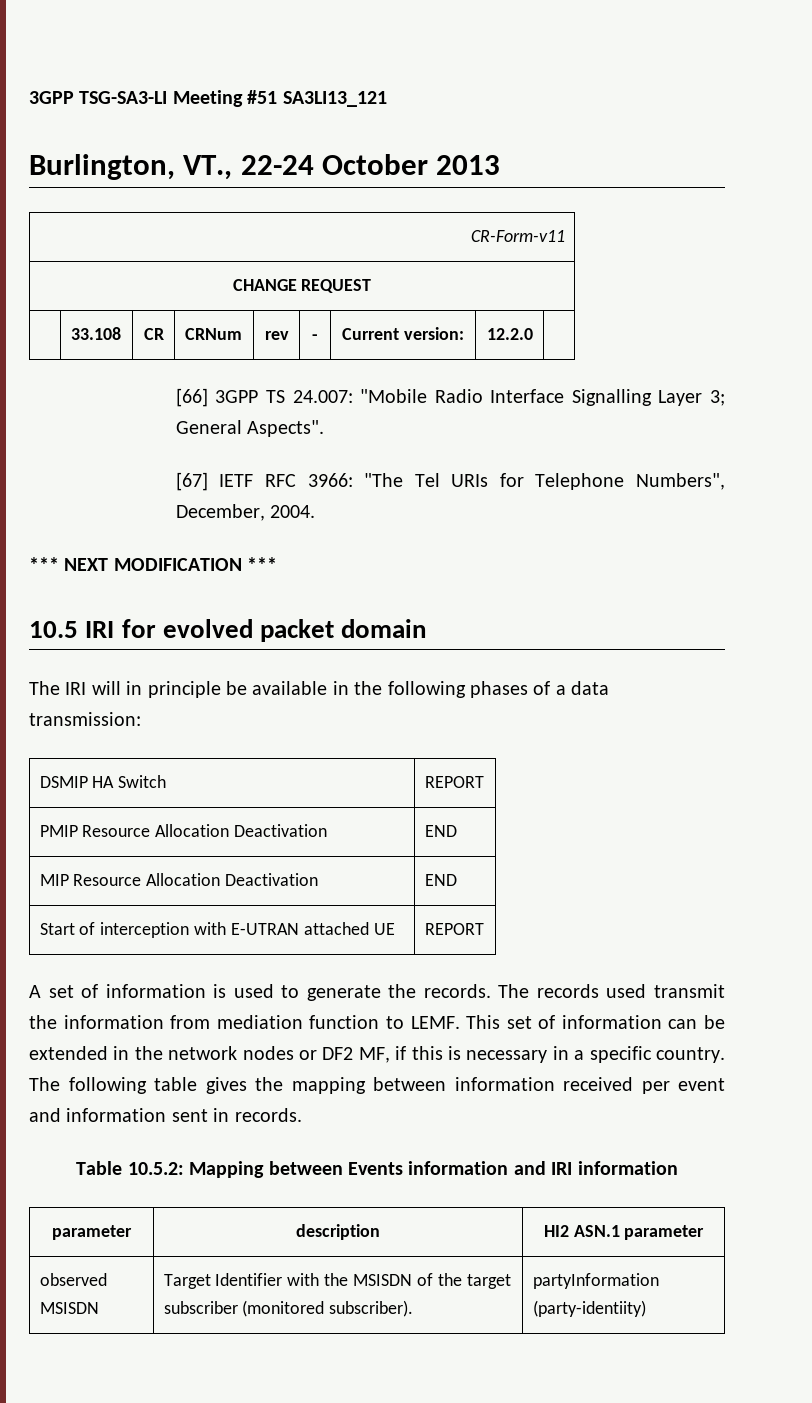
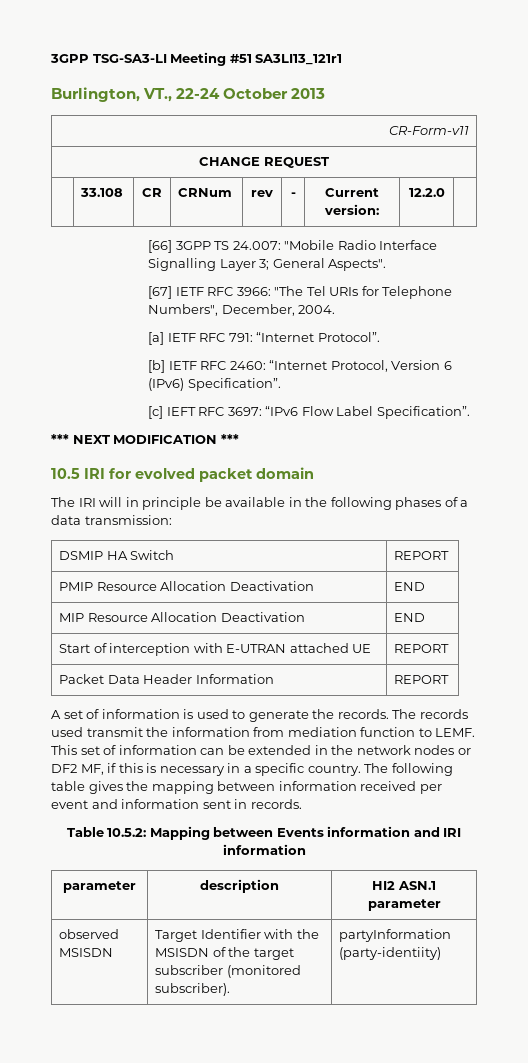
[282,91,387,107] SA3LI13_121 -> [255,54,343,65] SA3LI13_121r1
(316, 511) none -> [148,332,380,345] [148,360,452,373] [148,378,281,391] [148,406,470,419] // [a] IETF RFC 791: “Internet Protocol”. // [b] IETF RFC 2460: “Internet Protocol, Version 6 (IPv6) Specification”. // [c] IEFT RFC 3697: “IPv6 Flow Label Specification”.
(484, 929) none -> [59,674,274,684] [394,675,450,684] // Packet Data Header Information | REPORT

